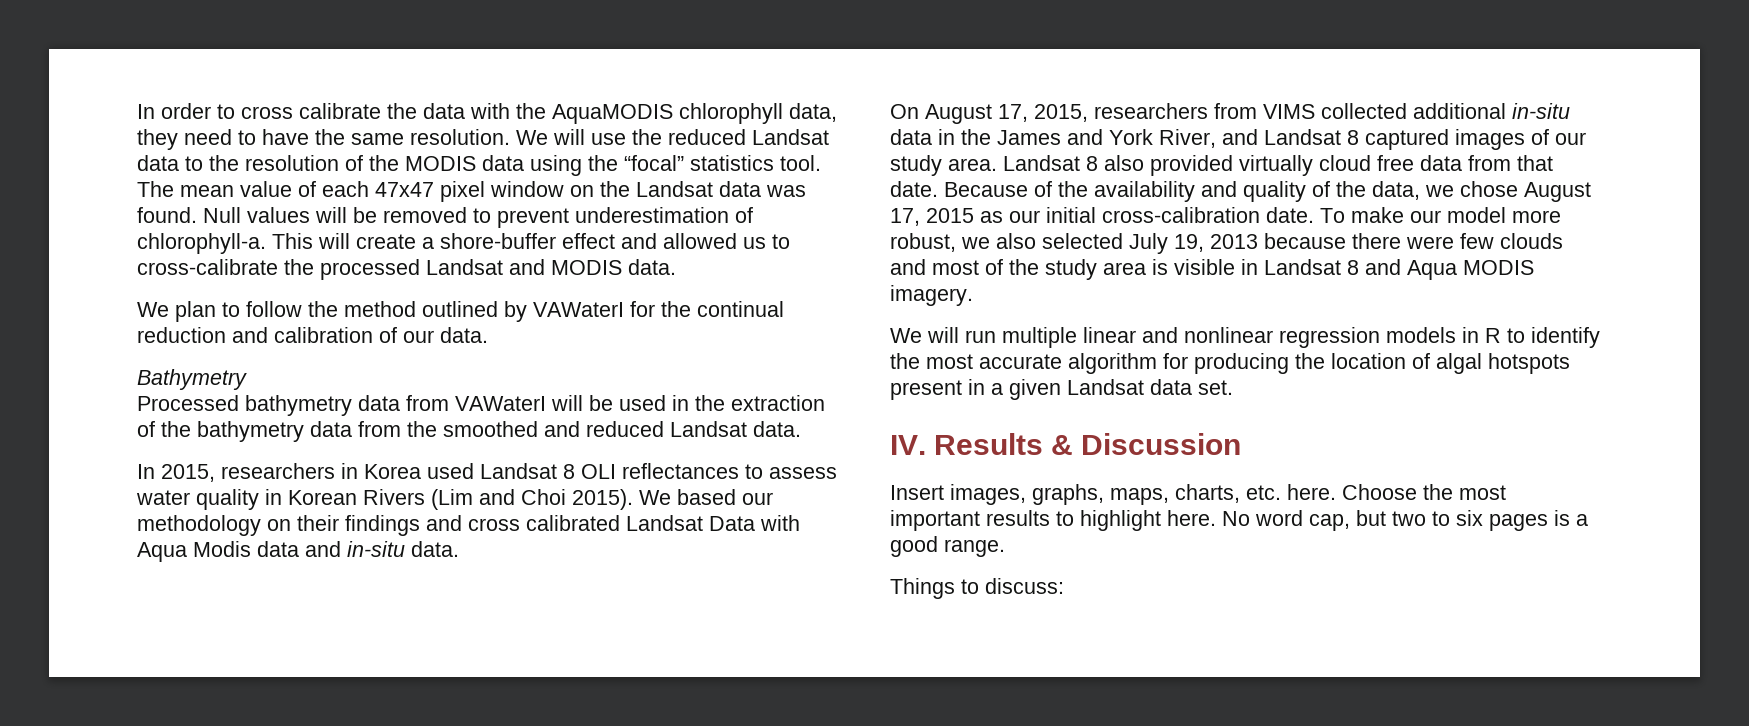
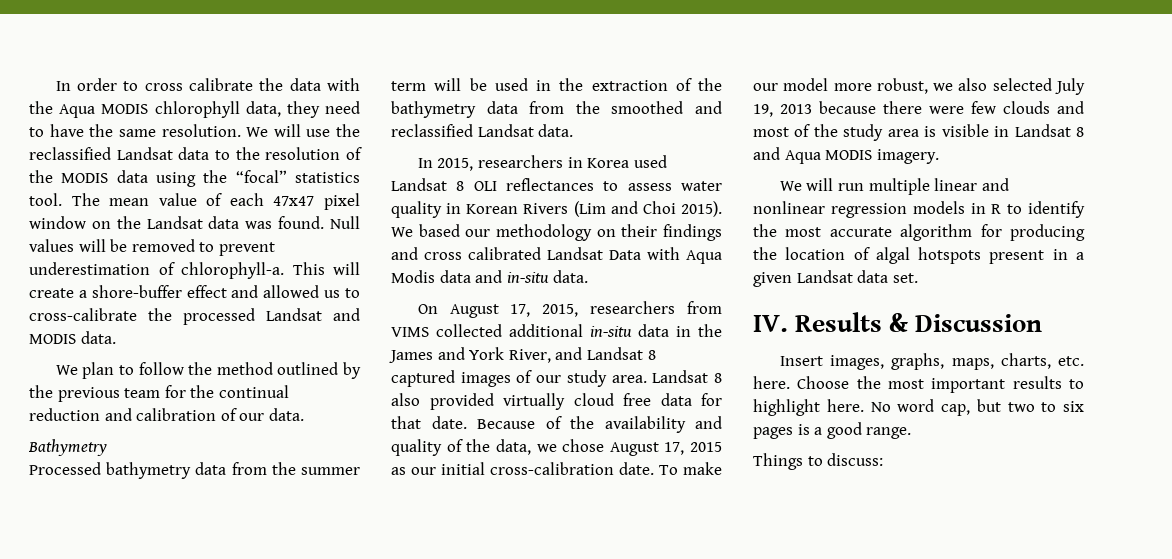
[552,104,673,124] AquaMODIS -> [59,104,149,118] Aqua MODIS
[668,129,746,145] reduced -> [29,147,111,160] reclassified
[533,302,624,317] VAWaterI -> [29,385,161,402] the previous team
[455,396,546,411] VAWaterI -> [271,462,360,475] [391,81,426,91] the summer term
[586,421,664,437] reduced -> [391,124,473,137] reclassified
[1468,155,1511,171] from -> [701,393,722,406] for

